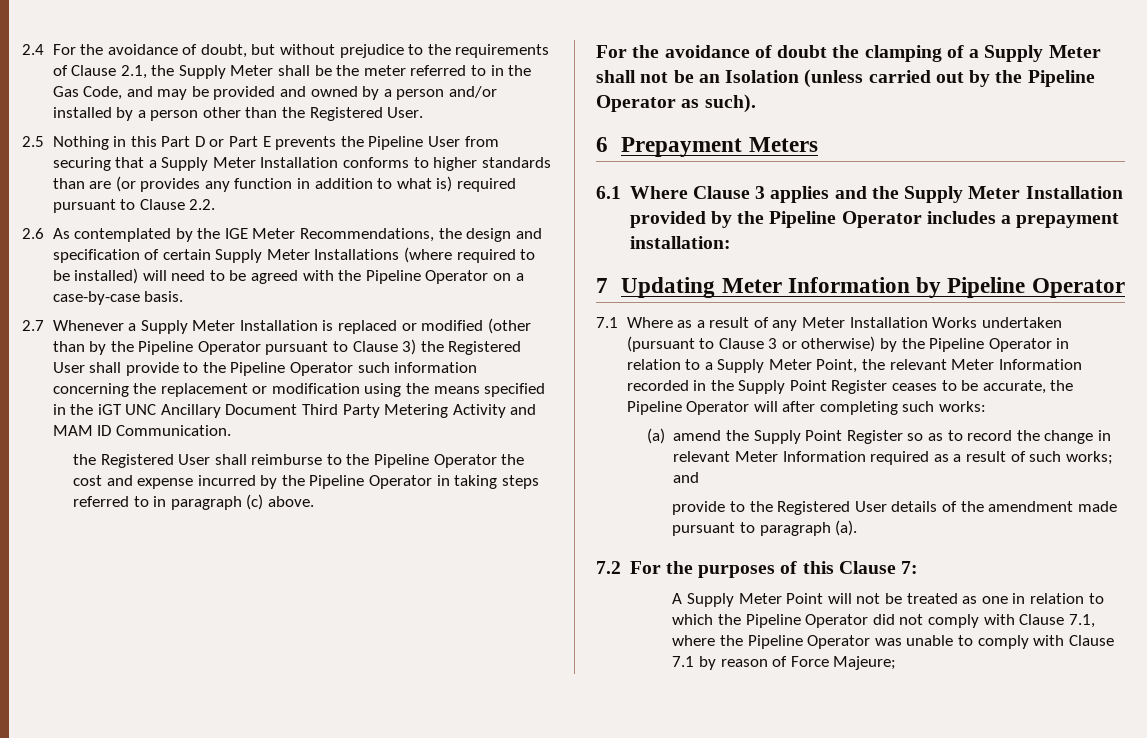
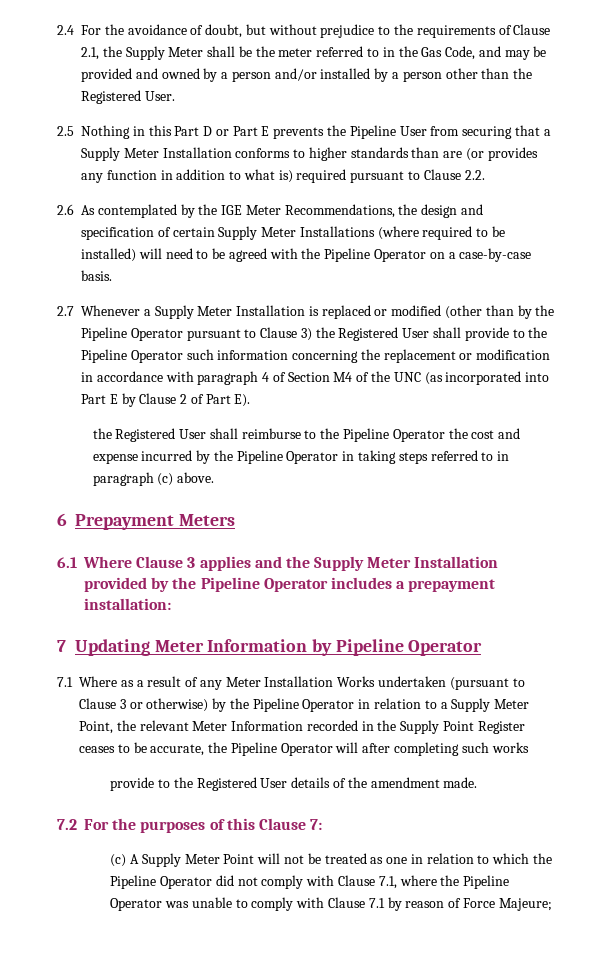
[364,383,546,397] [52,404,537,418] [52,425,231,436] using the means specified in the iGT UNC Ancillary Document Third Party Metering Activity and MAM ID Communication. -> [81,371,550,385] [81,393,251,407] in accordance with paragraph 4 of Section M4 of the UNC (as incorporated into Part E by Clause 2 of Part E).
[596,45,1101,62] [596,69,1095,88] [596,94,756,113] // For the avoidance of doubt the clamping of a Supply Meter shall not be an Isolation (unless carried out by the Pipeline Operator as such). -> (215, 477) none
[939,401,987,412] [646,428,1111,444] [673,451,1113,465] [673,472,700,483] works: // (a) amend the Supply Point Register so as to record the change in relevant Meter Information required as a result of such works; and -> [491,742,529,753] works
[1077,501,1117,512] [672,520,858,536] made pursuant to paragraph (a). -> [443,777,478,788] made.
(919, 567) none -> [110,854,127,867] (c)

